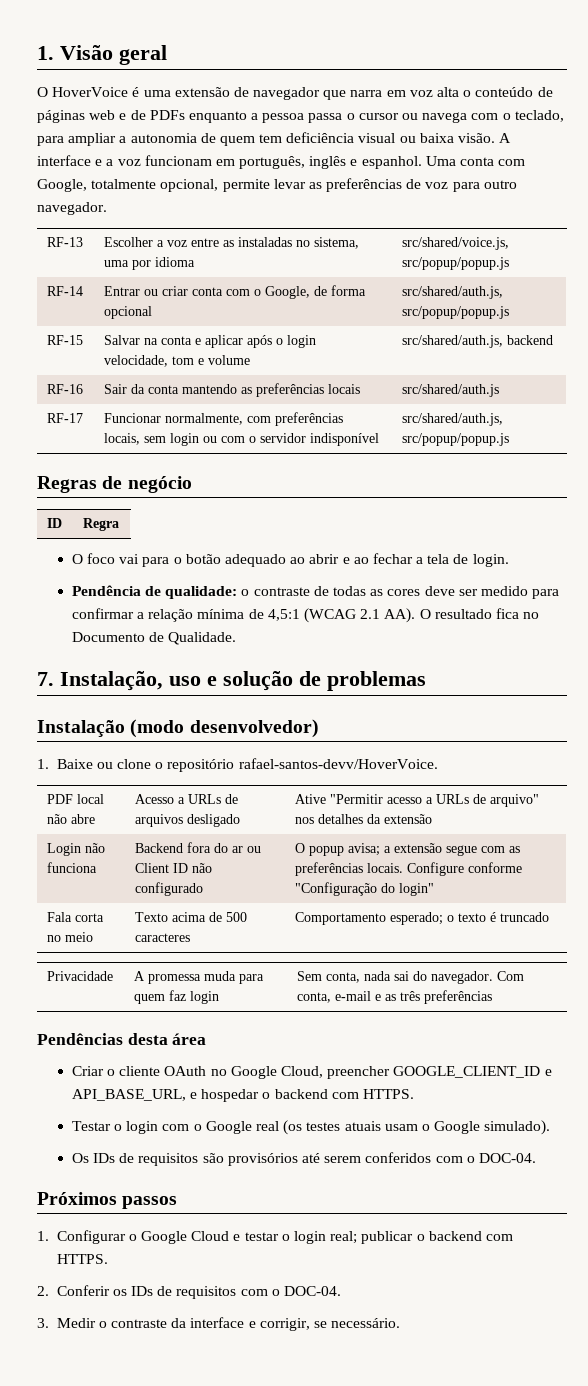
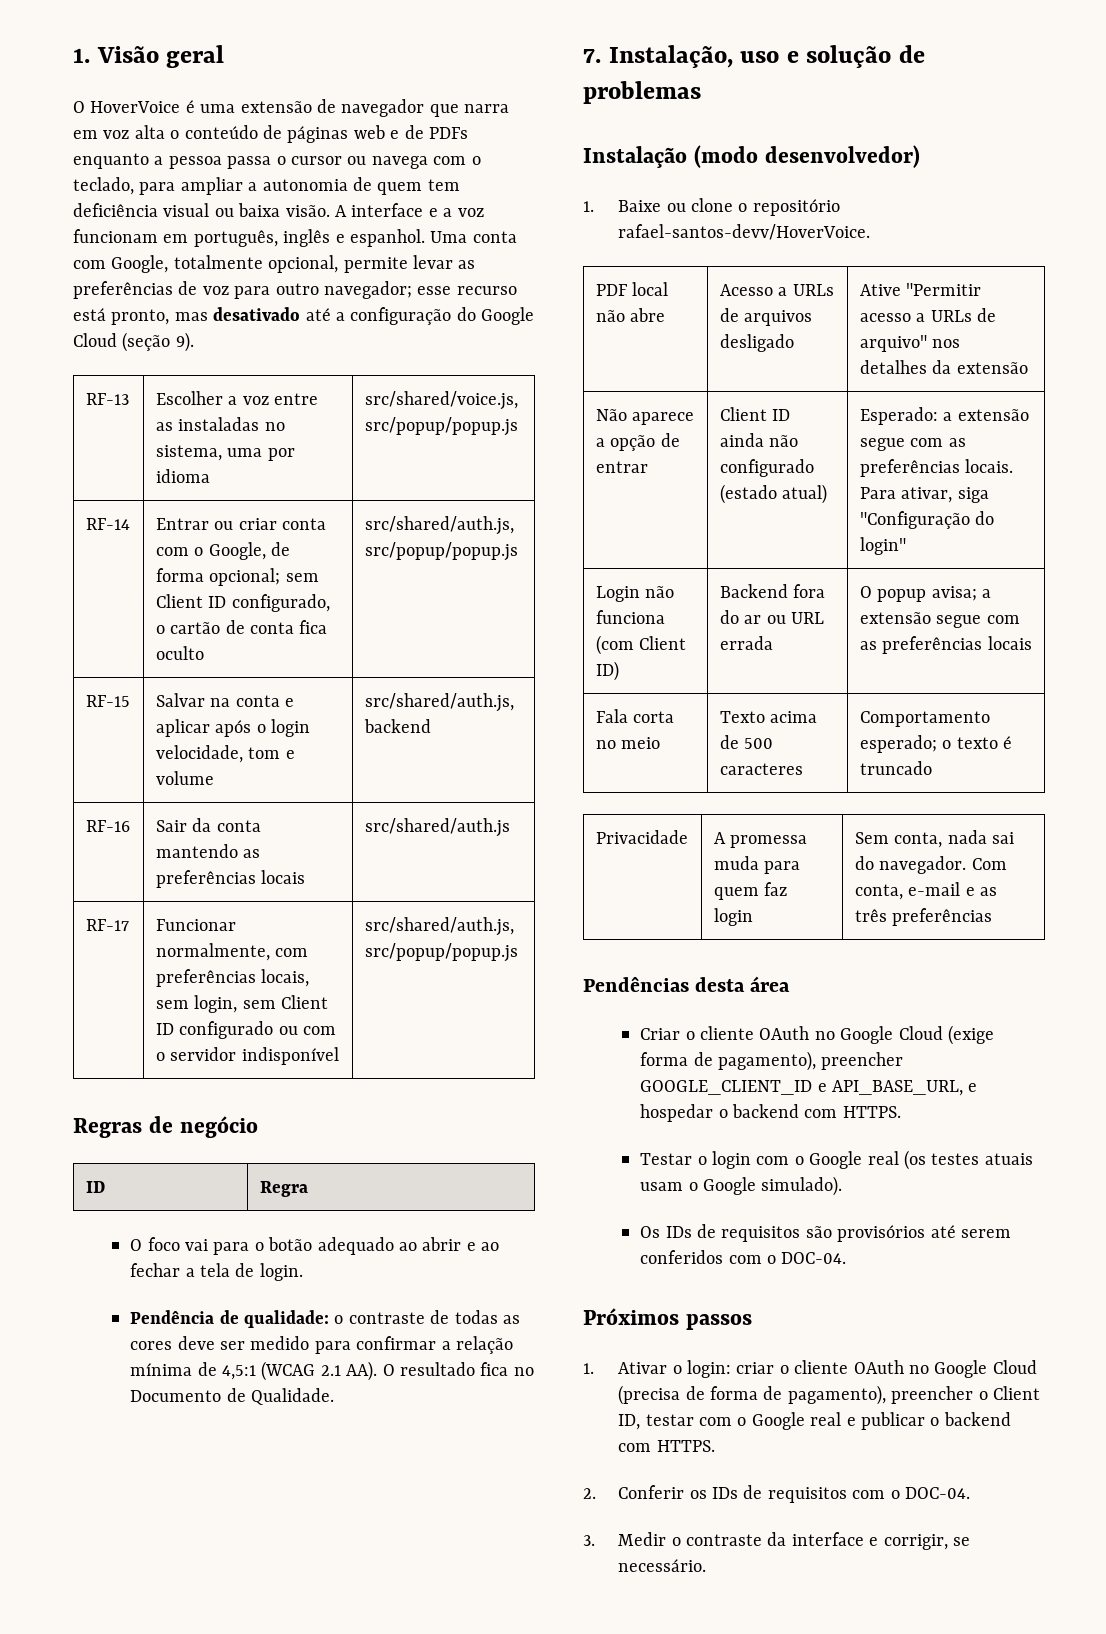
[37,202,107,215] navegador. -> [324,281,517,299] [73,307,535,325] [73,332,194,352] navegador; esse recurso está pronto, mas desativado até a configuração do Google Cloud (seção 9).
[104,306,153,319] opcional -> [209,568,319,586] [155,594,330,612] [155,620,328,634] [155,646,204,660] opcional; sem Client ID configurado, o cartão de conta fica oculto
[170,433,200,446] login -> [194,995,328,1013] [155,1021,274,1039] login, sem Client ID configurado
(433, 819) none -> [595,409,695,425] [595,433,680,451] [595,461,648,473] [719,407,791,421] [719,433,799,447] [719,459,814,477] [719,484,828,504] [859,407,1029,425] [859,438,966,451] [859,459,1014,477] [859,487,989,503] [859,511,995,529] [859,537,906,555] // Não aparece a opção de entrar | Client ID ainda não configurado (estado atual) | Esperado: a extensão segue com as preferências locais. Para ativar, siga "Configuração do login"
(98, 867) none -> [595,635,687,655] [595,661,619,681] (com Client ID)
[135,863,213,873] [135,882,204,896] Client ID não configurado -> [790,612,824,624] [719,636,773,650] URL errada
[367,862,523,876] [295,882,435,896] locais. Configure conforme "Configuração do login" -> [987,636,1032,650] locais
[280,1066,323,1078] Cloud, -> [898,1025,994,1045] [640,1051,816,1071] Cloud (exige forma de pagamento),
[56,1230,358,1244] Configurar o Google Cloud e testar o login real; -> [618,1360,1037,1378] [618,1385,1040,1405] [618,1412,856,1430] Ativar o login: criar o cliente OAuth no Google Cloud (precisa de forma de pagamento), preencher o Client ID, testar com o Google real e

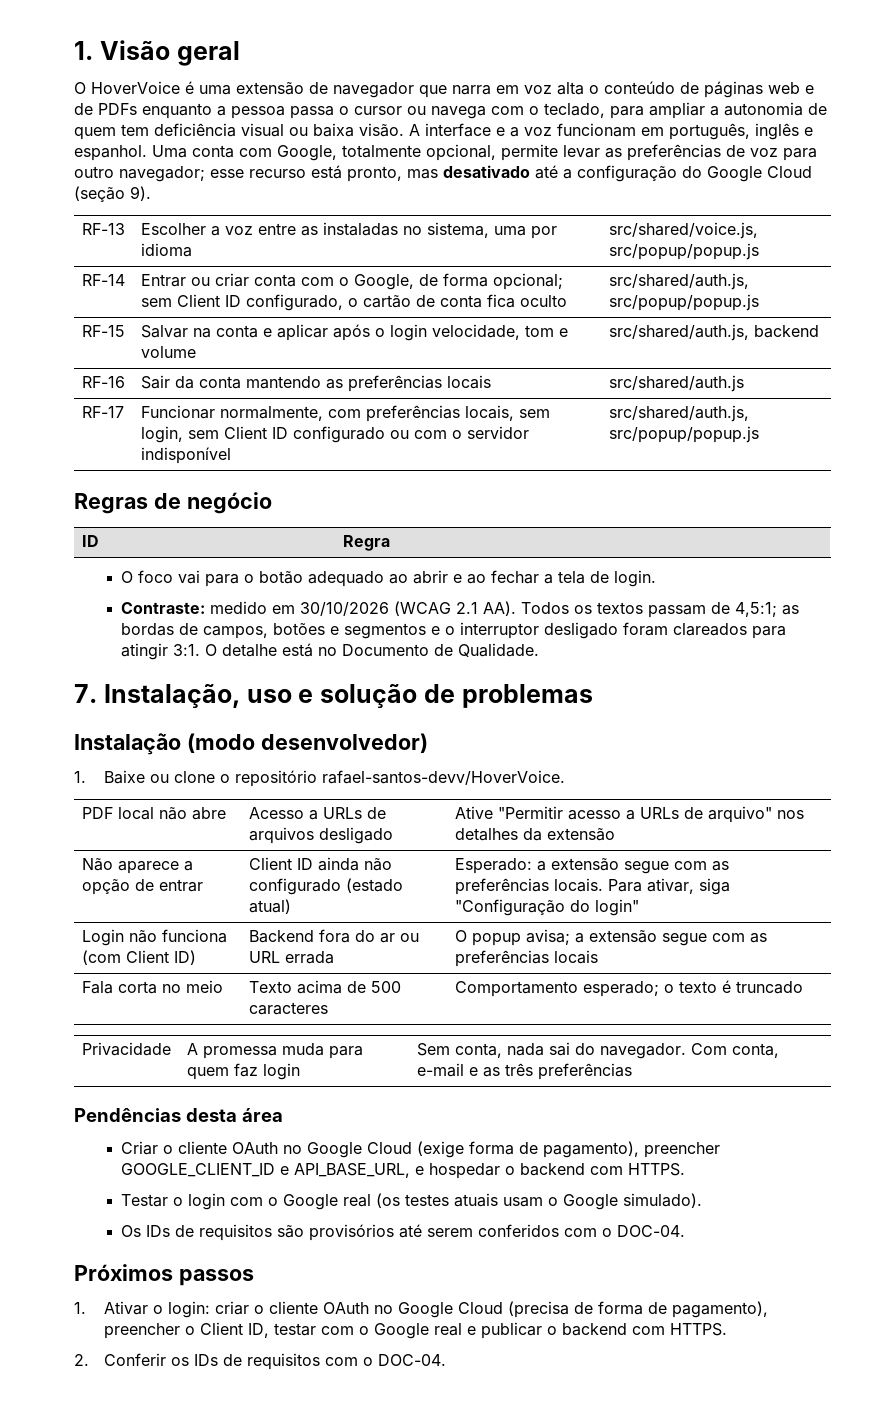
[130,1310,520,1328] [130,1336,513,1354] [130,1361,509,1381] Pendência de qualidade: o contraste de todas as cores deve ser medido para confirmar a relação mínima de 4,5:1 (WCAG 2.1 AA). O resultado fica -> [121,601,800,618] [121,622,787,639] [121,643,314,660] Contraste: medido em 30/10/2026 (WCAG 2.1 AA). Todos os textos passam de 4,5:1; as bordas de campos, botões e segmentos e o interruptor desligado foram clareados para atingir 3:1. O detalhe está
[583,1532,970,1550] [618,1559,707,1572] // 3. Medir o contraste da interface e corrigir, se necessário. -> (446, 1360) none

